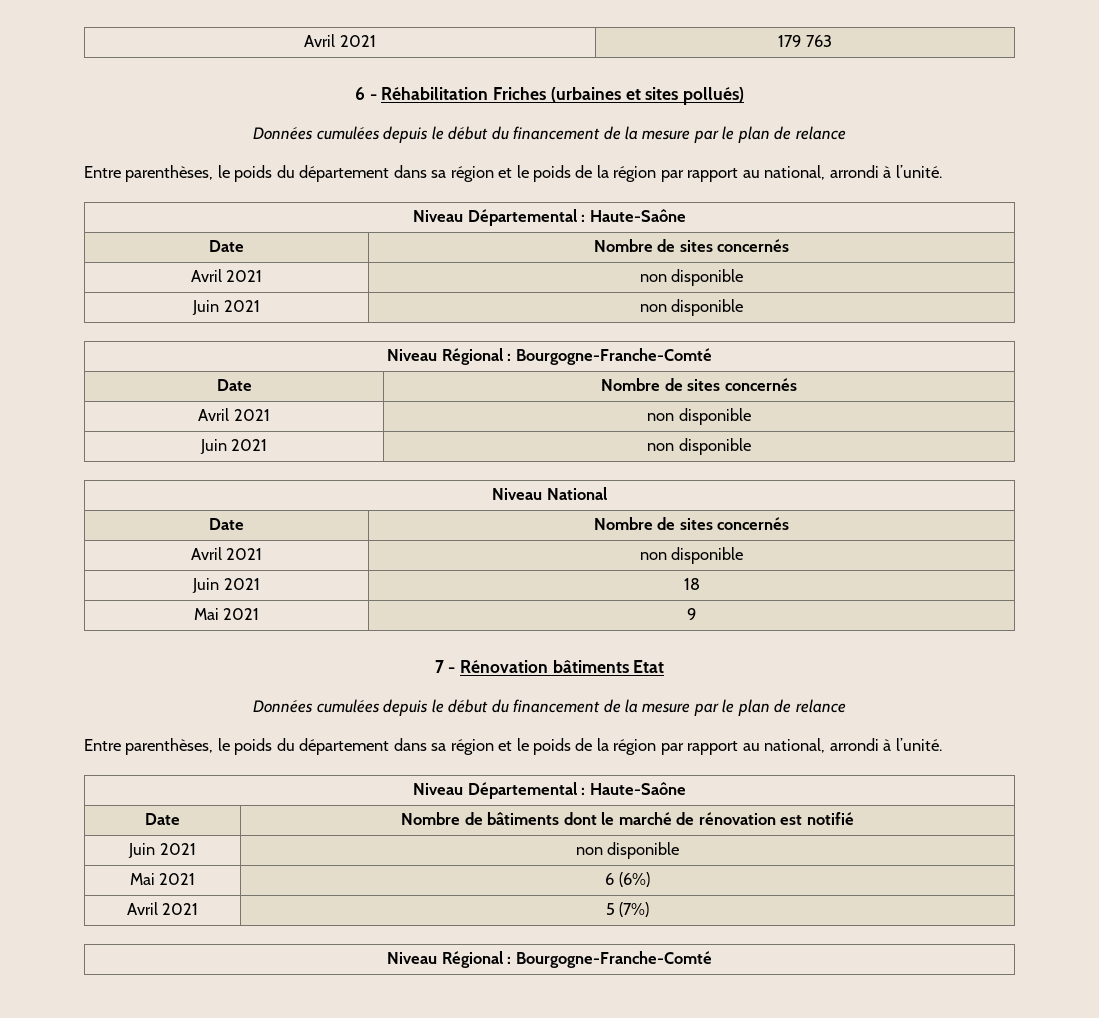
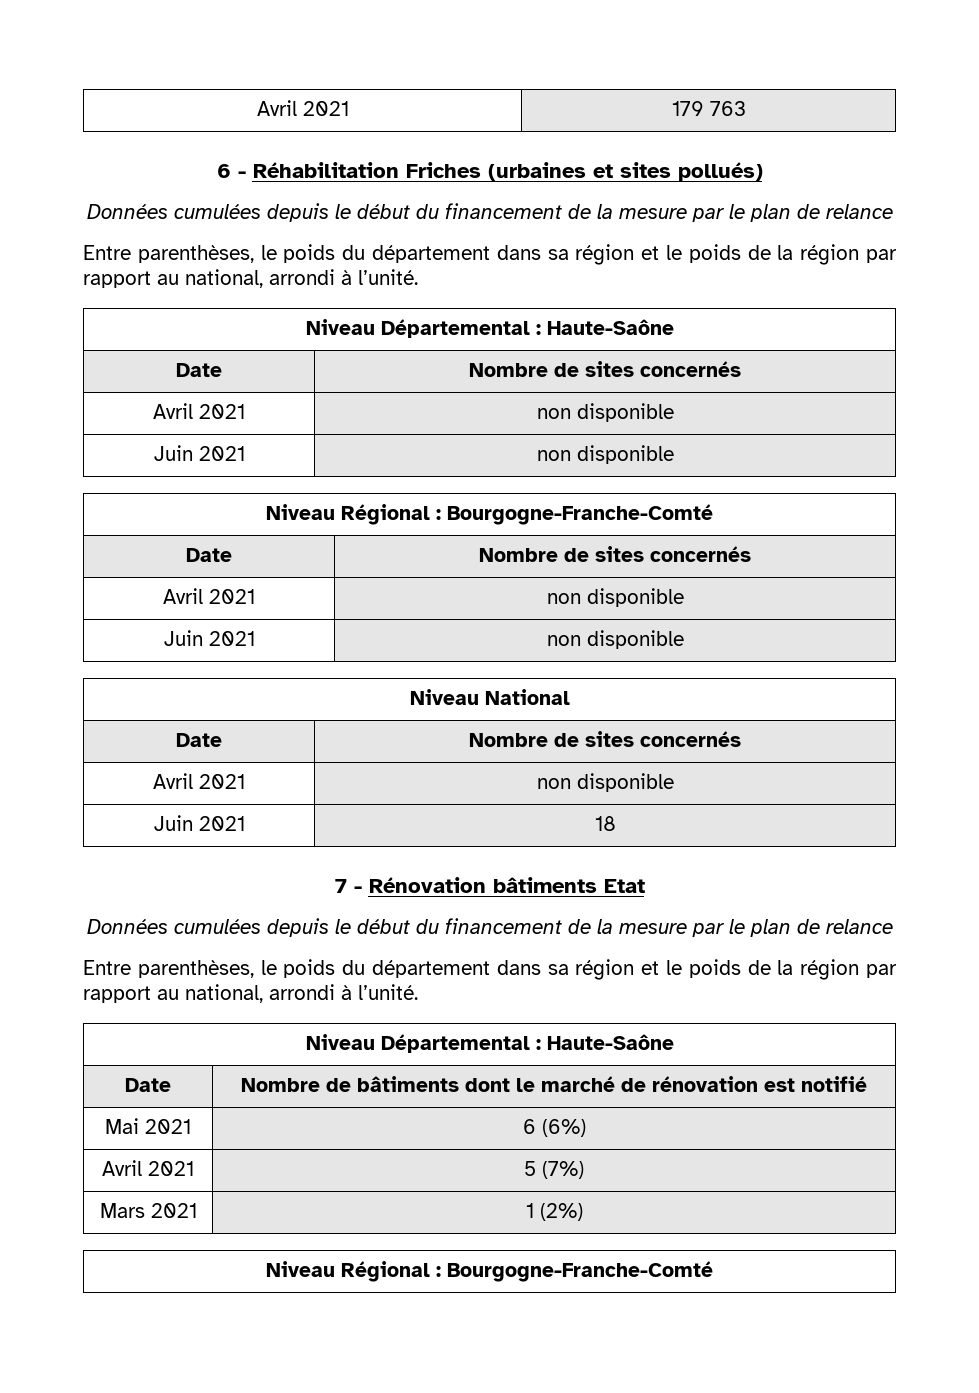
[193,608,260,620] [687,608,696,620] // Mai 2021 | 9 -> (616, 823) none
[128,843,196,858] [575,842,680,859] // Juin 2021 | non disponible -> (867, 1084) none
(650, 909) none -> [99,1203,197,1218] [525,1203,583,1221] // Mars 2021 | 1 (2%)

